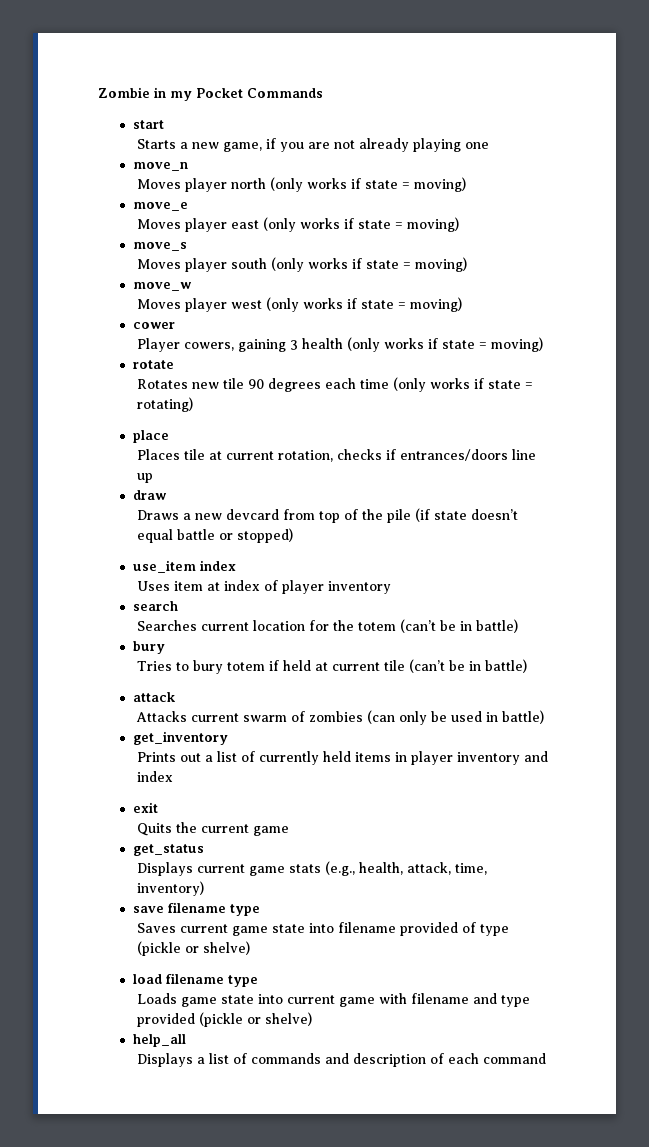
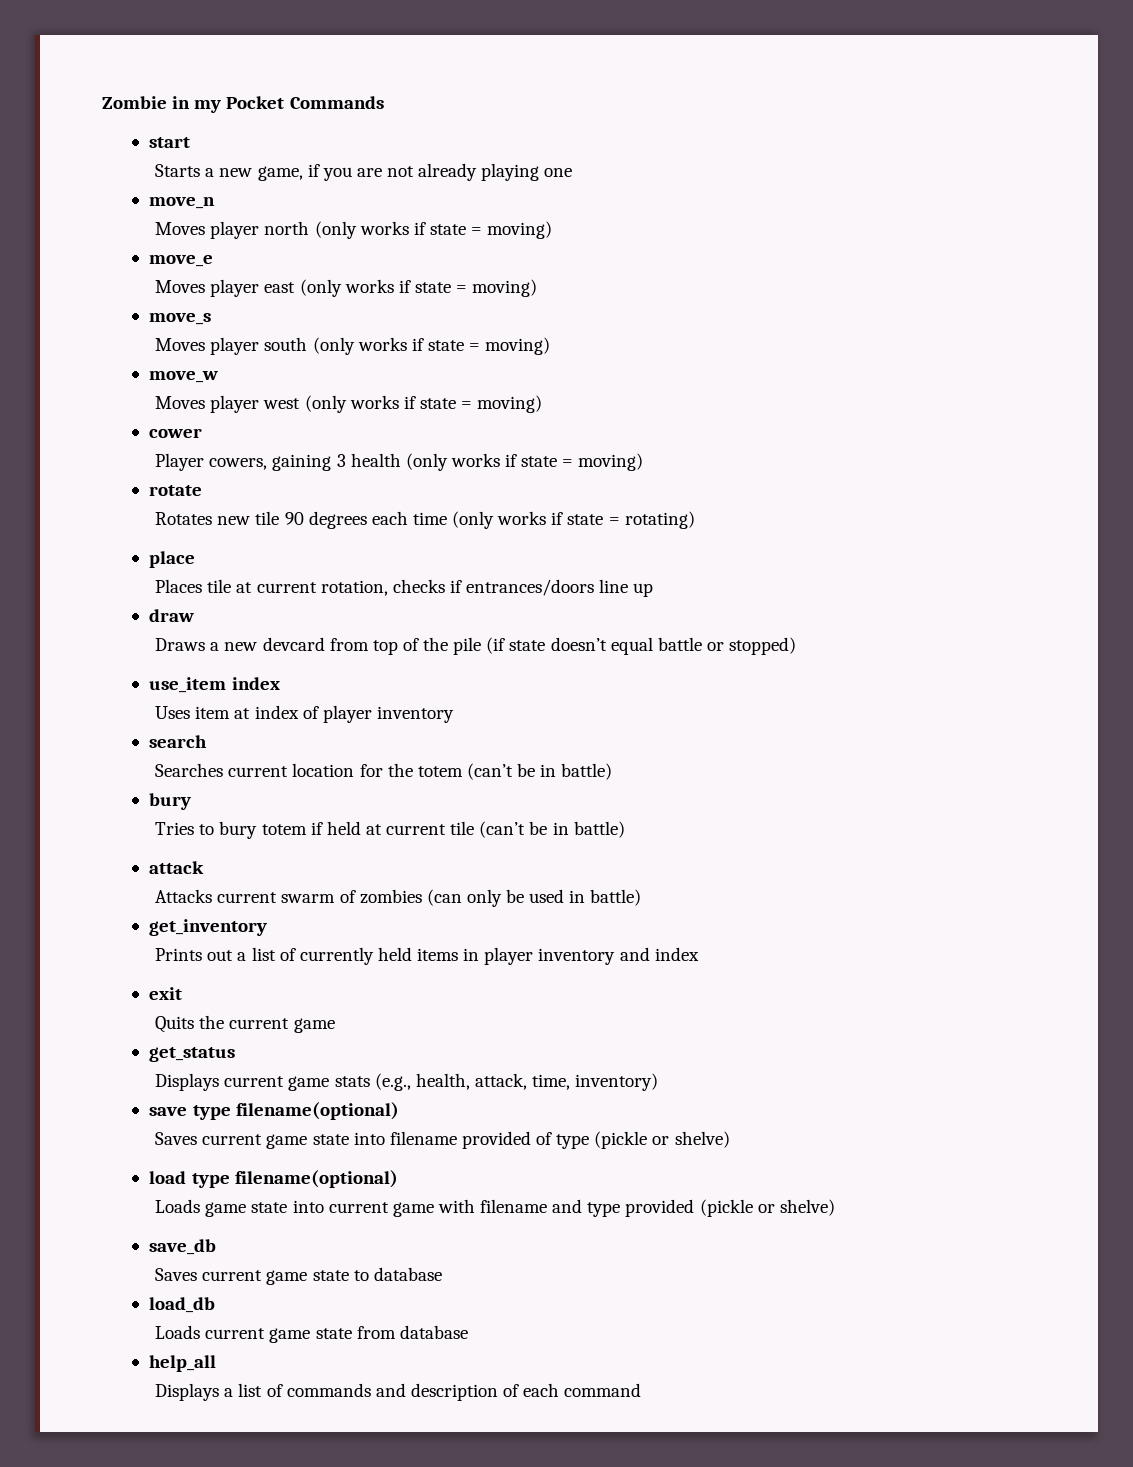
[167,902,260,916] filename type -> [192,1102,399,1120] type filename(optional)
[165,973,258,987] filename type -> [191,1170,398,1188] type filename(optional)
(312, 1019) none -> [149,1239,217,1255] [155,1267,442,1285] [149,1297,216,1313] [155,1325,468,1343] // save_db // Saves current game state to database // load_db // Loads current game state from database

